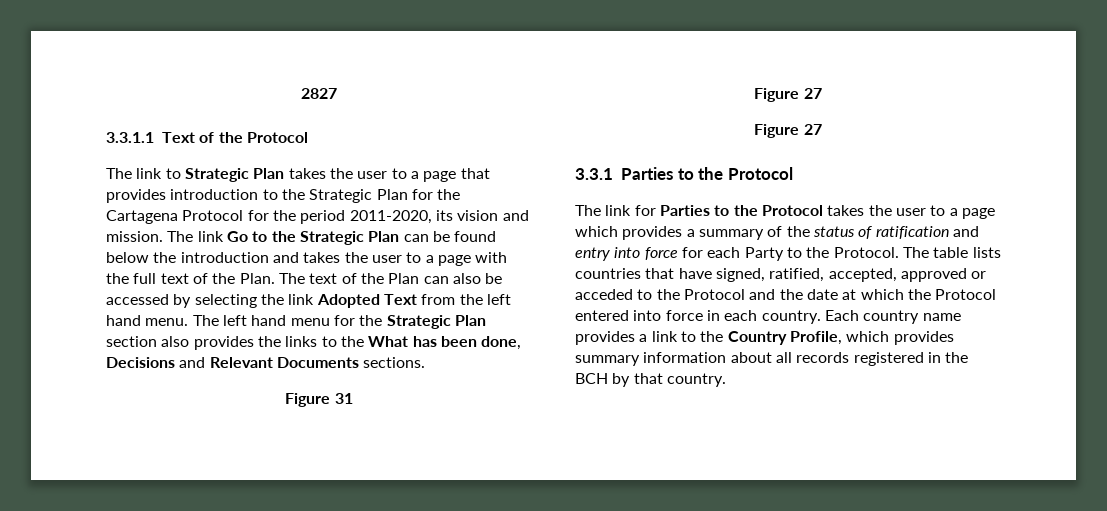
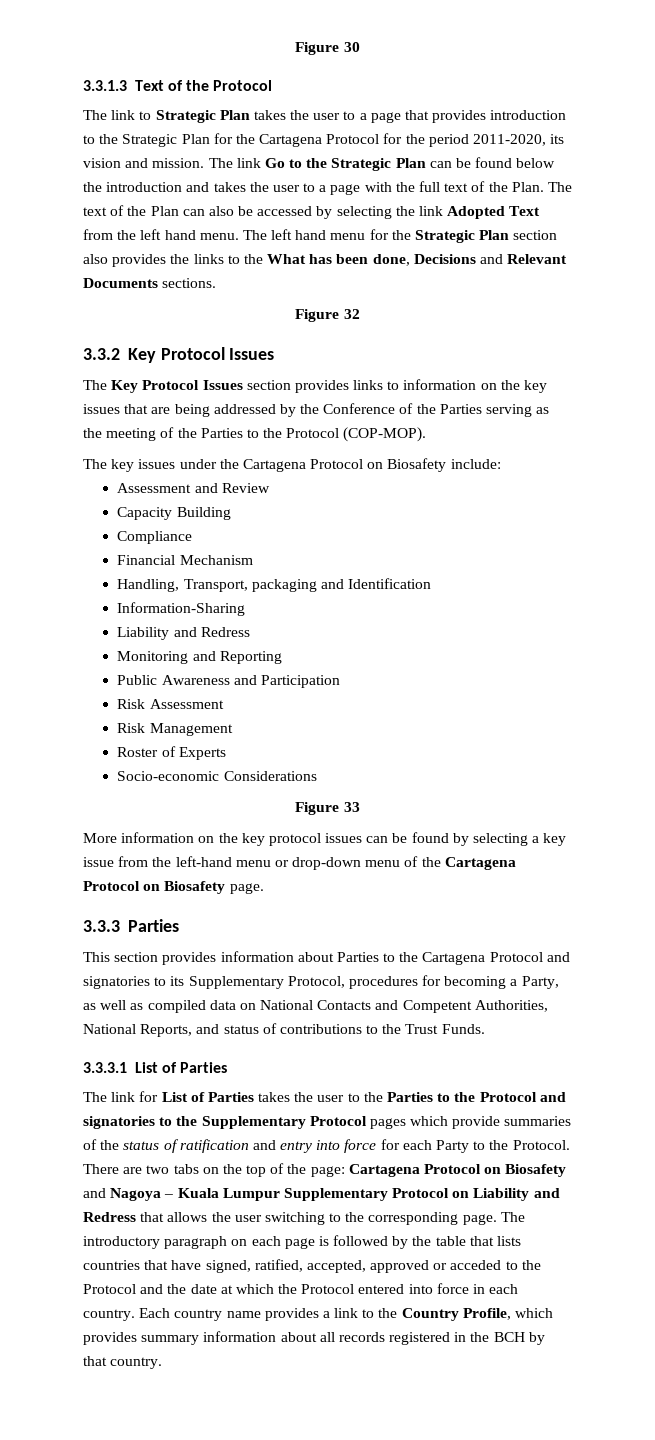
[301,88,337,99] [106,132,154,143] 2827 // 3.3.1.1 -> [295,42,360,55] [83,80,127,91] Figure 30 // 3.3.1.3
[334,393,353,404] [754,88,822,102] [754,124,822,138] [575,167,793,180] [575,205,995,219] [575,226,764,240] 31 // Figure 27 // Figure 27 // 3.3.1 Parties to the Protocol // The link for Parties to the Protocol takes the user to a page which provides a summary -> [343,309,360,319] [83,347,275,363] [83,379,548,393] [83,403,550,417] [83,427,427,442] [83,458,501,472] [117,483,270,493] [117,507,231,520] [117,531,193,544] [117,555,253,565] [117,578,432,592] [117,602,246,616] [117,627,250,640] [117,651,282,664] [117,675,340,688] [117,699,224,709] [117,723,233,736] [117,746,226,760] [117,771,317,781] [295,802,360,815] [83,832,567,846] [83,856,516,870] [83,881,264,894] [83,919,179,932] [83,951,570,965] [83,975,559,989] [83,1000,548,1013] [83,1023,485,1037] [83,1062,228,1073] [83,1091,566,1102] [83,1116,572,1129] 32 // 3.3.2 Key Protocol Issues // The Key Protocol Issues section provides links to information on the key issues that are being addressed by the Conference of the Parties serving as the meeting of the Parties to the Protocol (COP-MOP). // The key issues under the Cartagena Protocol on Biosafety include: // Assessment and Review // Capacity Building // Compliance // Financial Mechanism // Handling, Transport, packaging and Identification // Information-Sharing // Liability and Redress // Monitoring and Reporting // Public Awareness and Participation // Risk Assessment // Risk Management // Roster of Experts // Socio-economic Considerations // Figure 33 // More information on the key protocol issues can be found by selecting a key issue from the left-hand menu or drop-down menu of the Cartagena Protocol on Biosafety page. // 3.3.3 Parties // This section provides information about Parties to the Cartagena Protocol and signatories to its Supplementary Protocol, procedures for becoming a Party, as well as compiled data on National Contacts and Competent Authorities, National Reports, and status of contributions to the Trust Funds. // 3.3.3.1 List of Parties // The link for List of Parties takes the user to the Parties to the Protocol and signatories to the Supplementary Protocol pages which provide summaries
[902,247,969,258] The table -> [83,1163,567,1177] [83,1188,560,1201] [83,1212,525,1225] [83,1235,494,1249] There are two tabs on the top of the page: Cartagena Protocol on Biosafety and Nagoya – Kuala Lumpur Supplementary Protocol on Liability and Redress that allows the user switching to the corresponding page. The introductory paragraph on each page is followed by the table that

